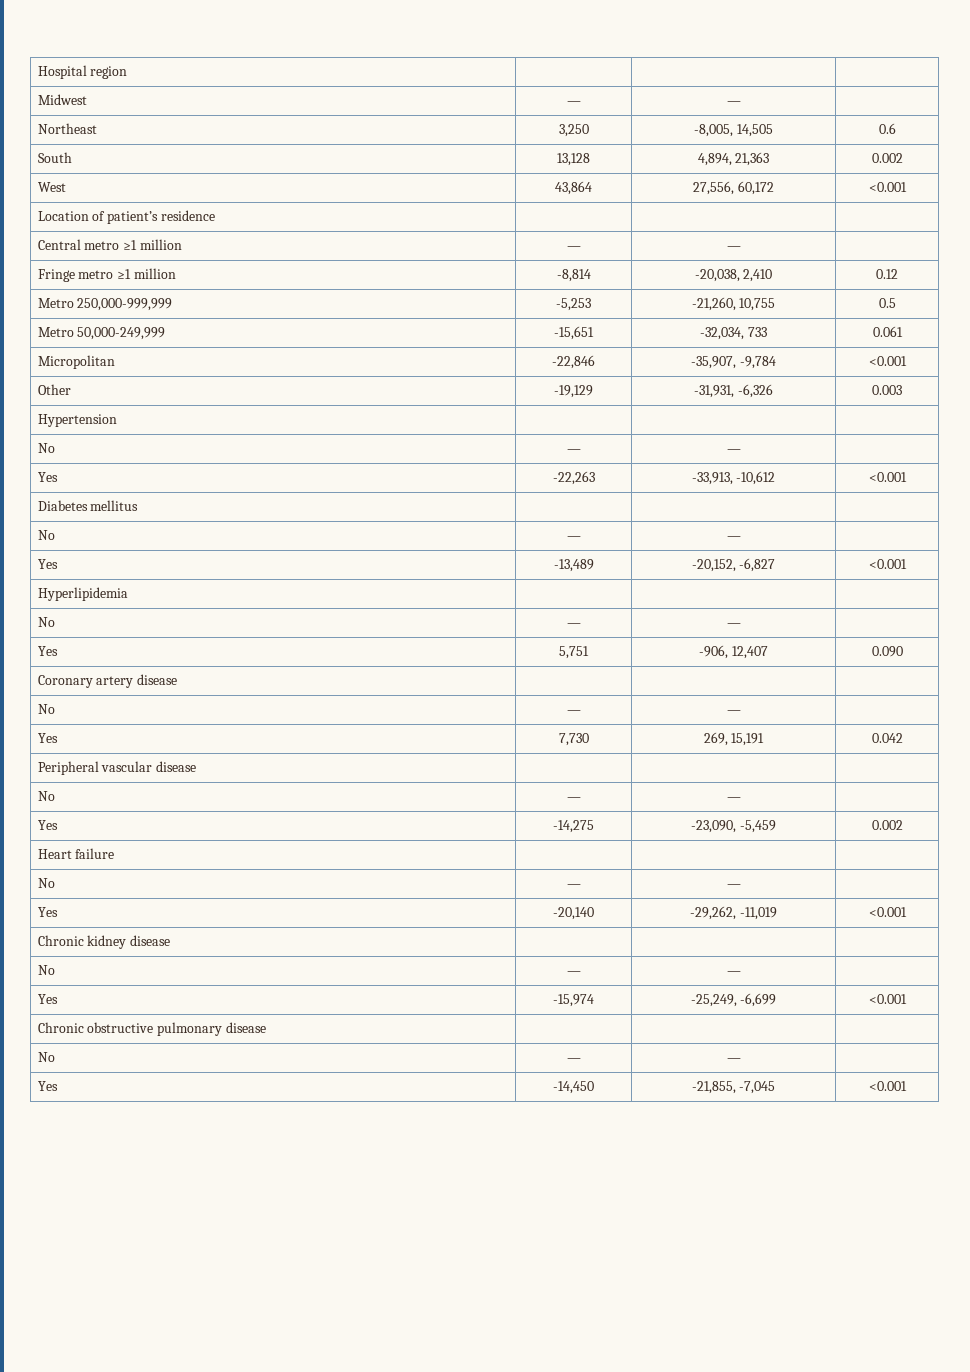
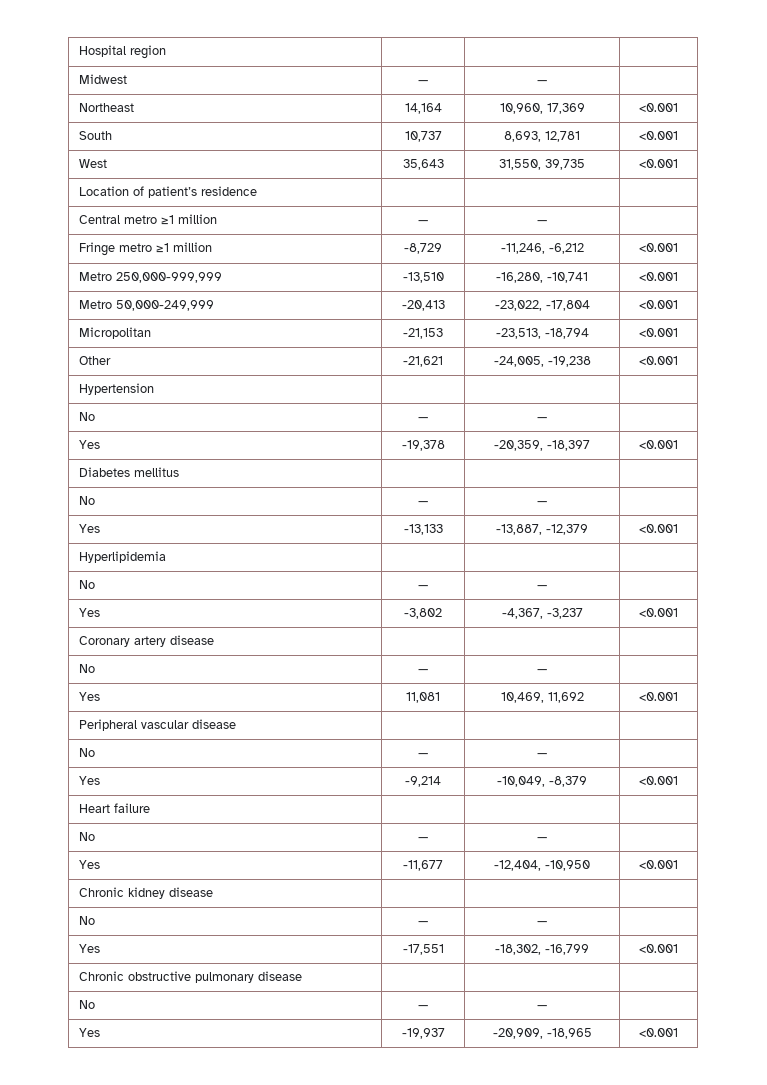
[558,124,589,137] [694,124,773,137] [878,123,896,134] [37,152,72,163] [557,153,590,166] [697,152,770,166] [871,153,903,163] [37,182,66,192] [555,181,592,195] [693,181,774,195] 3,250 | -8,005, 14,505 | 0.6 // South | 13,128 | 4,894, 21,363 | 0.002 // West | 43,864 | 27,556, 60,172 -> [404,103,442,114] [499,103,585,114] [639,103,678,112] [78,131,112,140] [404,131,442,142] [504,131,580,142] [639,131,678,140] [78,159,107,168] [402,159,444,170] [499,159,585,170] 14,164 | 10,960, 17,369 | <0.001 // South | 10,737 | 8,693, 12,781 | <0.001 // West | 35,643 | 31,550, 39,735
[556,269,591,282] [694,269,773,282] [876,269,898,279] [37,298,173,311] [556,298,591,311] [691,297,776,311] [878,298,896,308] [37,327,166,340] [554,326,594,340] [700,327,767,340] [872,326,903,337] [37,355,115,369] [552,355,595,369] [691,356,776,369] [868,356,907,366] [37,384,71,395] [554,385,593,398] [694,384,773,398] [872,385,902,395] -8,814 | -20,038, 2,410 | 0.12 // Metro 250,000-999,999 | -5,253 | -21,260, 10,755 | 0.5 // Metro 50,000-249,999 | -15,651 | -32,034, 733 | 0.061 // Micropolitan | -22,846 | -35,907, -9,784 | <0.001 // Other | -19,129 | -31,931, -6,326 | 0.003 -> [404,243,442,254] [500,243,584,254] [639,243,678,252] [78,272,222,283] [402,272,444,283] [496,272,588,283] [639,272,678,281] [78,300,214,311] [401,300,445,311] [494,300,590,311] [639,300,678,309] [78,327,151,339] [403,328,443,339] [495,328,589,339] [639,328,678,337] [78,356,111,365] [403,356,443,367] [493,356,591,367] [639,356,678,365] -8,729 | -11,246, -6,212 | <0.001 // Metro 250,000-999,999 | -13,510 | -16,280, -10,741 | <0.001 // Metro 50,000-249,999 | -20,413 | -23,022, -17,804 | <0.001 // Micropolitan | -21,153 | -23,513, -18,794 | <0.001 // Other | -21,621 | -24,005, -19,238 | <0.001
[552,471,595,485] [691,471,776,485] -22,263 | -33,913, -10,612 -> [401,440,445,451] [494,440,590,451] -19,378 | -20,359, -18,397
[553,559,594,572] [691,558,776,572] -13,489 | -20,152, -6,827 -> [403,524,443,535] [496,524,588,535] -13,133 | -13,887, -12,379
[559,646,589,659] [699,645,768,659] [871,646,903,657] 5,751 | -906, 12,407 | 0.090 -> [404,608,442,619] [501,608,583,619] [639,608,678,617] -3,802 | -4,367, -3,237 | <0.001
[558,733,589,746] [703,732,765,746] [871,733,903,743] 7,730 | 269, 15,191 | 0.042 -> [406,692,440,703] [500,692,584,703] [639,692,678,701] 11,081 | 10,469, 11,692 | <0.001
[553,820,594,833] [691,820,776,833] [871,820,903,830] -14,275 | -23,090, -5,459 | 0.002 -> [405,776,441,787] [497,776,587,787] [639,776,678,785] -9,214 | -10,049, -8,379 | <0.001
[553,907,594,920] [690,906,777,920] -20,140 | -29,262, -11,019 -> [403,860,443,871] [494,860,590,871] -11,677 | -12,404, -10,950
[553,994,594,1007] [690,993,777,1007] -15,974 | -25,249, -6,699 -> [402,944,444,955] [495,944,589,955] -17,551 | -18,302, -16,799
[553,1081,594,1094] [691,1081,776,1094] -14,450 | -21,855, -7,045 -> [401,1028,445,1039] [492,1028,592,1039] -19,937 | -20,909, -18,965

